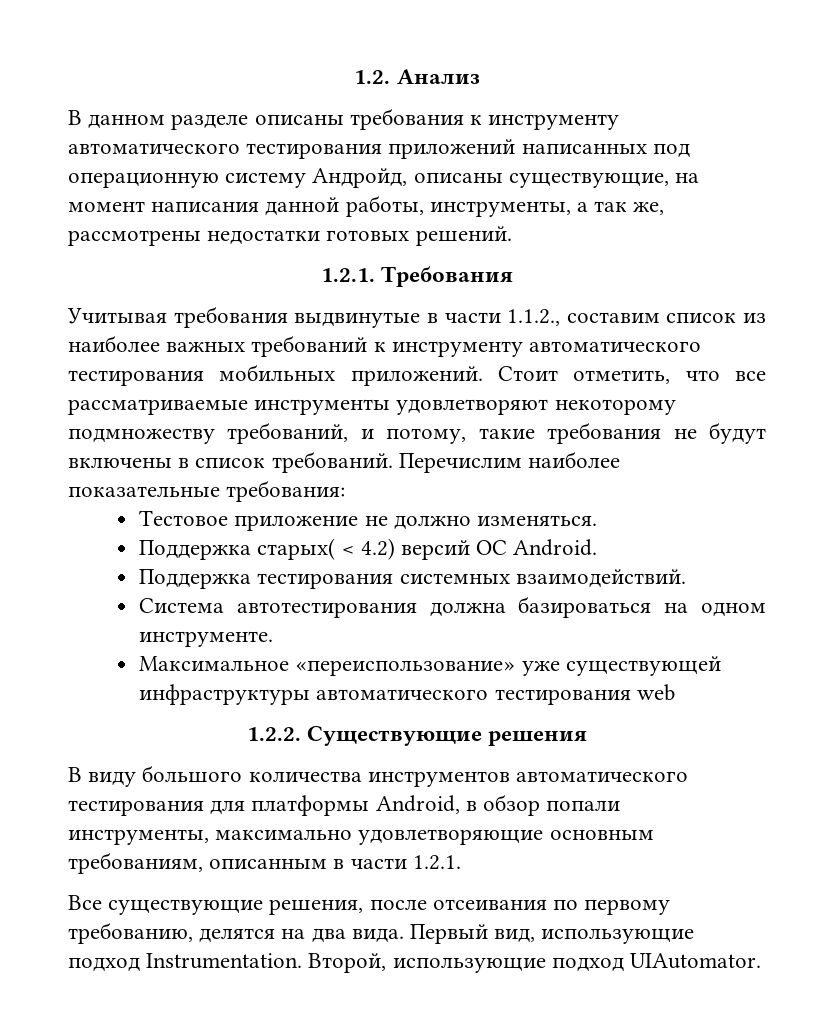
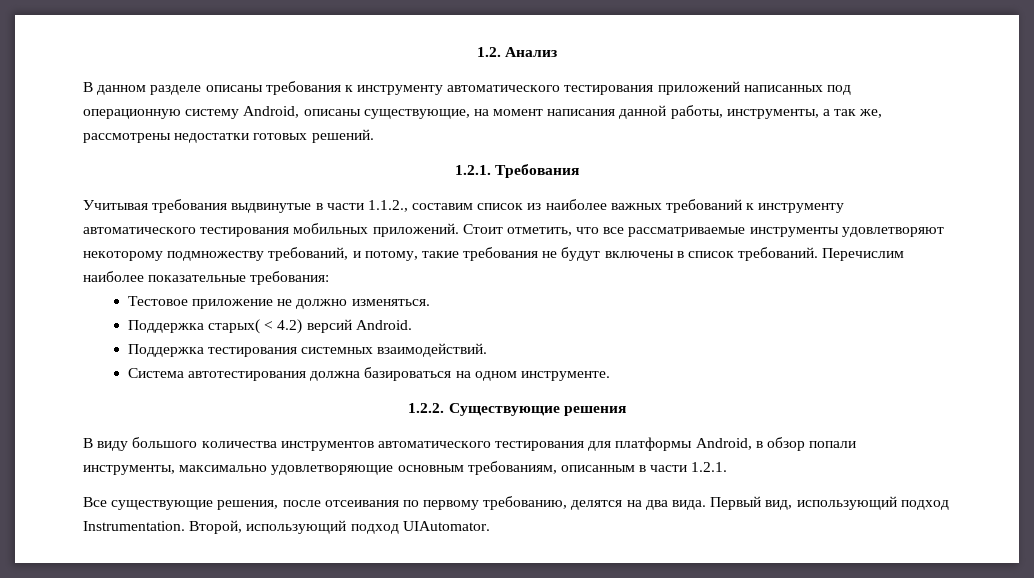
[312,168,408,188] Андройд, -> [243,106,300,118] Android,
[476,540,508,555] ОС -> (352, 326) none
[139,656,721,676] [139,684,675,705] // Максимальное «переиспользование» уже существующей инфраструктуры автоматического тестирования web -> (610, 376) none
[541,928,695,944] использующие -> [796,496,897,510] использующий
[392,957,546,973] использующие -> [246,520,347,534] использующий

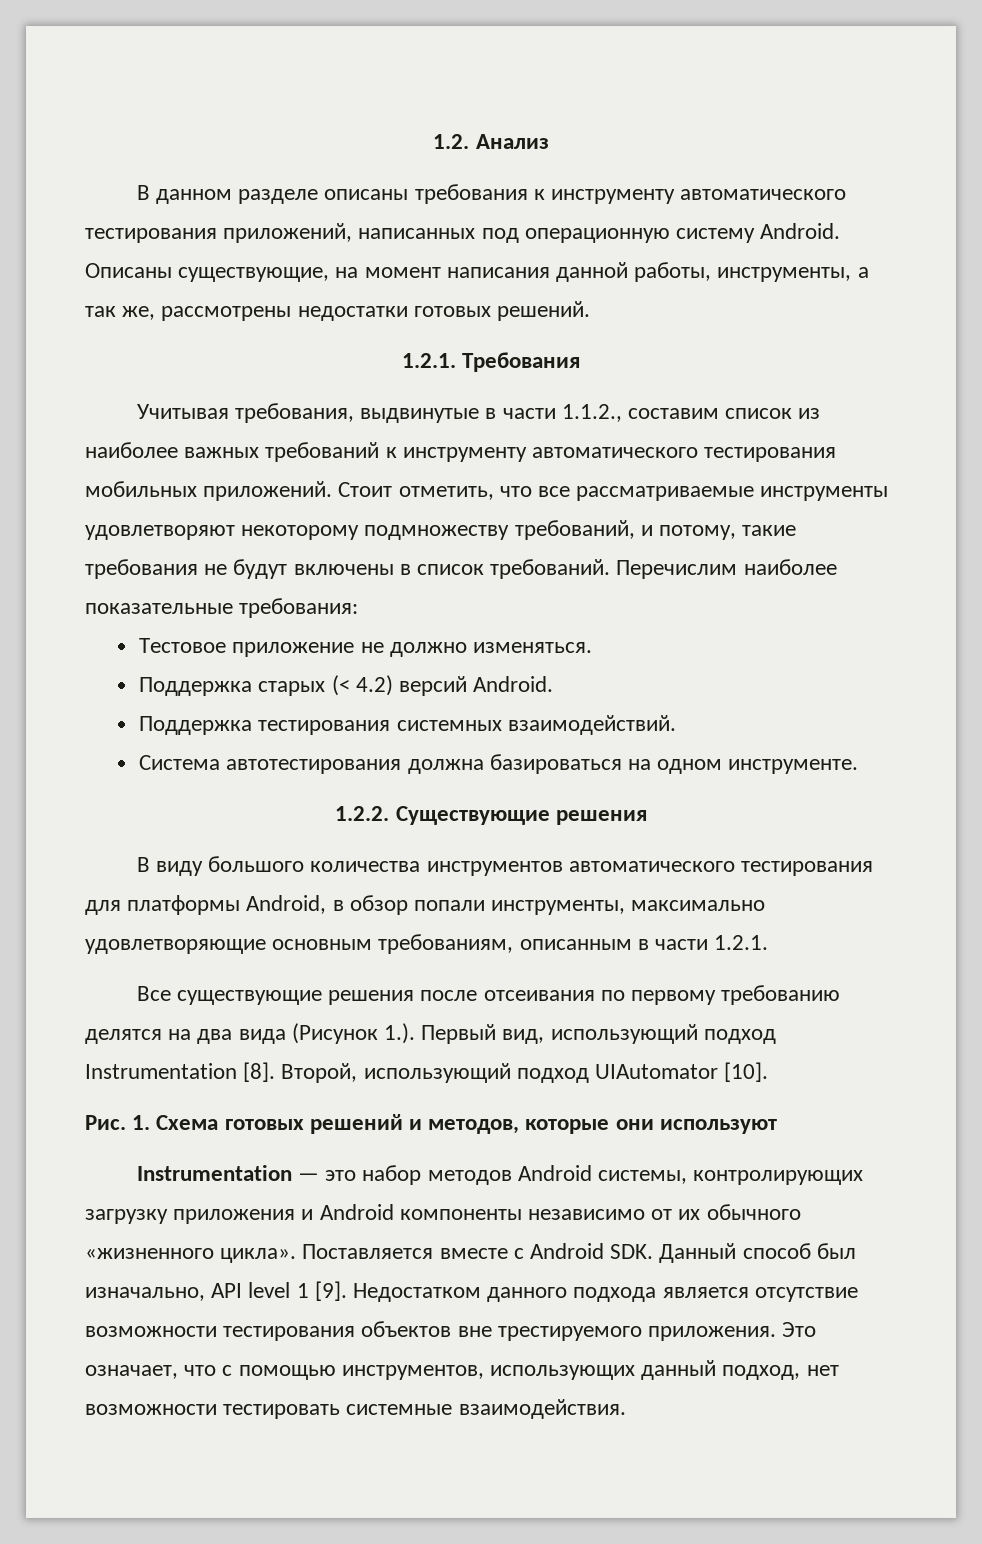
[657,81,740,95] приложений -> [223,223,353,243] приложений,
[243,106,361,118] Android, описаны -> [760,223,841,239] [85,263,172,278] Android. Описаны
[152,199,228,213] требования -> [234,403,354,423] требования,
[208,319,274,334] старых( < -> [258,675,350,696] старых (<
[217,500,279,510] решения, -> [328,990,415,1005] решения
[483,496,568,510] требованию, -> [721,985,841,1005] требованию
[672,500,707,510] вида. -> [238,1023,416,1044] вида (Рисунок 1.).
[83,521,185,531] Instrumentation. -> [85,1062,276,1082] Instrumentation [8].
[402,521,490,531] UIAutomator. -> [595,1062,769,1082] [85,1114,777,1134] [136,1165,864,1185] [85,1204,801,1224] [85,1243,856,1263] [85,1281,858,1302] [85,1321,817,1341] [85,1360,839,1380] [85,1399,626,1419] UIAutomator [10]. // Рис. 1. Схема готовых решений и методов, которые они используют // Instrumentation — это набор методов Android системы, контролирующих загрузку приложения и Android компоненты независимо от их обычного «жизненного цикла». Поставляется вместе с Android SDK. Данный способ был изначально, API level 1 [9]. Недостатком данного подхода является отсутствие возможности тестирования объектов вне трестируемого приложения. Это означает, что с помощью инструментов, использующих данный подход, нет возможности тестировать системные взаимодействия.

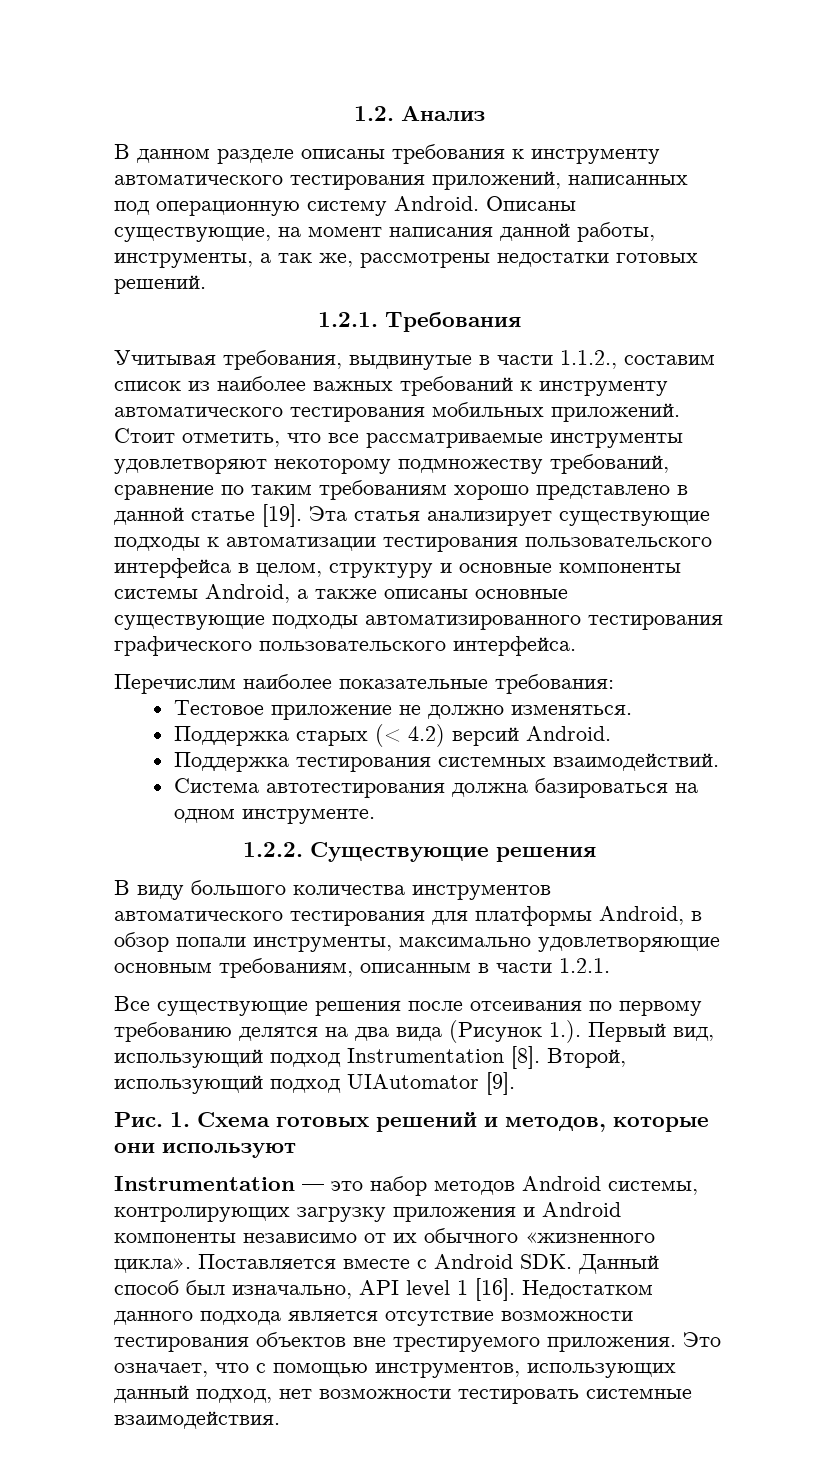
[640,525,797,540] [85,559,611,579] и потому, такие требования не будут включены в список требований. -> [114,480,688,500] [114,504,710,527] [114,537,712,552] [114,558,681,578] [114,584,568,603] [114,615,723,630] [114,636,576,656] сравнение по таким требованиям хорошо представлено в данной статье [19]. Эта статья анализирует существующие подходы к автоматизации тестирования пользовательского интерфейса в целом, структуру и основные компоненты системы Android, а также описаны основные существующие подходы автоматизированного тестирования графического пользовательского интерфейса. //
[724,1062,769,1082] [10]. -> [486,1072,515,1095] [9].
[314,1281,347,1301] [9]. -> [475,1278,515,1301] [16].

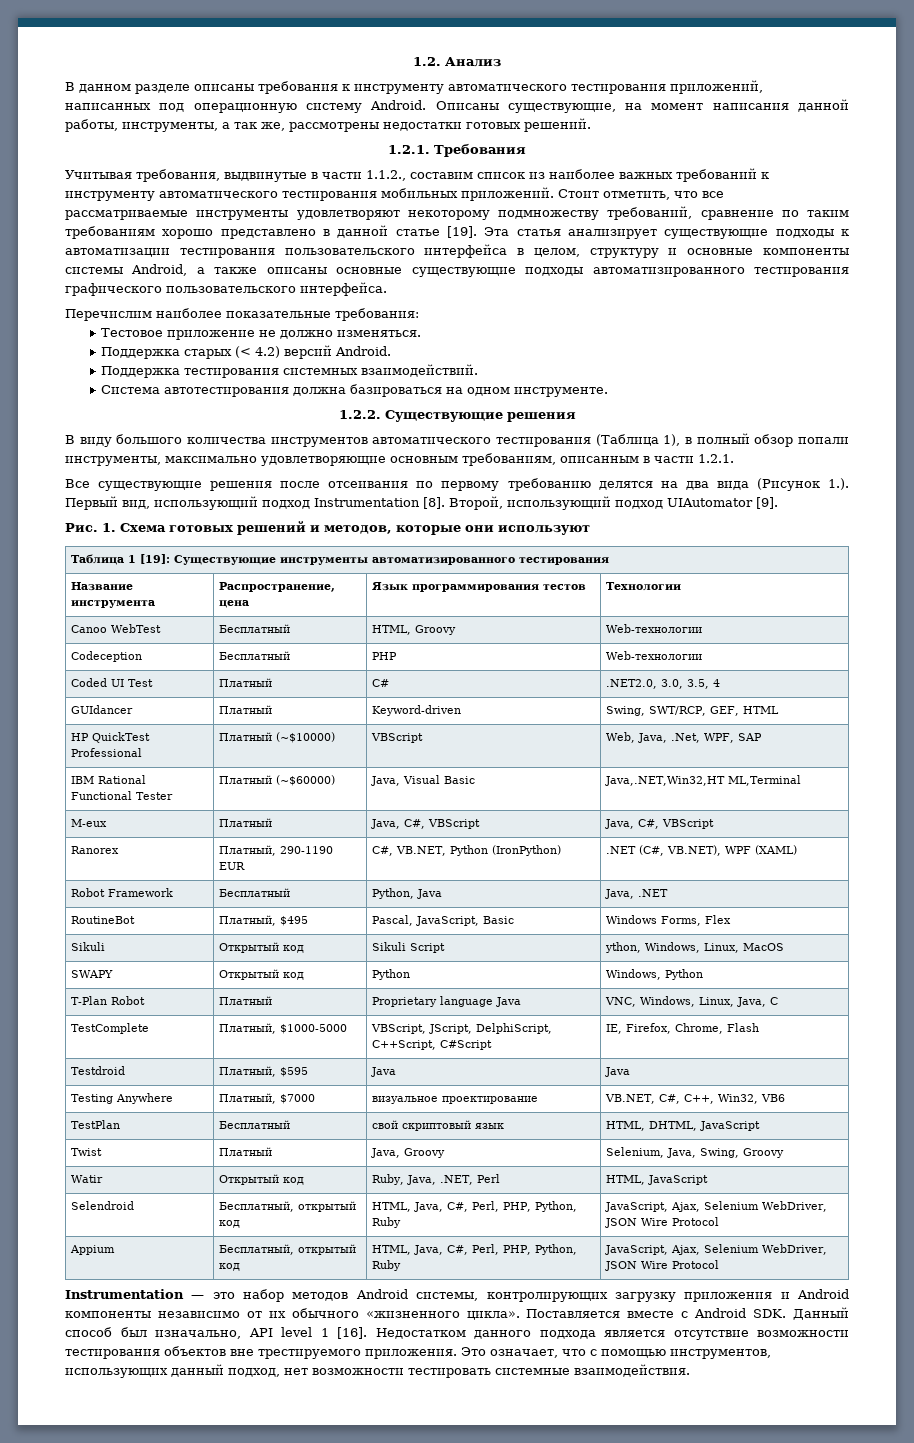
[432,906,702,926] для платформы Android, в -> [595,433,750,446] (Таблица 1), в полный
(296, 1150) none -> [71,554,610,565] [71,582,134,591] [71,600,156,608] [219,582,336,592] [219,600,250,608] [372,582,587,592] [606,582,682,591] [71,624,162,633] [219,624,291,633] [372,625,457,635] [606,624,703,633] [71,651,143,662] [219,651,291,660] [372,652,398,660] [606,651,703,660] [71,678,154,687] [219,678,273,687] [372,679,390,687] [606,679,721,689] [71,705,134,714] [219,705,273,714] [372,705,462,716] [606,706,780,716] [71,732,151,743] [71,748,143,757] [219,732,336,743] [371,733,424,743] [606,732,763,743] [71,775,147,784] [71,791,174,800] [219,775,336,786] [371,775,476,786] [605,775,802,786] [71,819,108,827] [219,818,273,827] [371,819,481,829] [605,819,715,829] [71,846,120,854] [219,845,334,856] [219,862,246,870] [372,845,562,856] [606,845,798,856] [71,888,174,897] [219,888,291,897] [372,888,443,899] [605,889,669,899] [71,916,136,924] [219,915,309,926] [372,915,515,926] [606,915,732,926] [71,942,106,951] [219,942,305,953] [372,942,446,953] [605,942,785,953] [71,970,114,978] [219,969,305,980] [372,969,411,980] [606,969,704,980] [71,996,146,1005] [219,996,273,1005] [372,996,522,1007] [605,996,779,1007] [71,1023,150,1034] [219,1023,348,1034] [371,1023,553,1034] [372,1040,493,1050] [606,1023,760,1034] [71,1066,126,1075] [219,1066,309,1077] [371,1067,397,1077] [605,1067,631,1077] [71,1093,174,1104] [219,1093,316,1104] [372,1096,539,1104] [605,1094,786,1104] [71,1120,121,1129] [219,1120,291,1129] [372,1120,505,1131] [606,1121,761,1131] [71,1148,103,1156] [219,1147,273,1156] [371,1148,446,1158] [606,1147,785,1158] [71,1175,104,1183] [219,1174,305,1185] [372,1174,501,1185] [606,1175,709,1185] [71,1201,135,1210] [219,1201,357,1212] [219,1220,241,1228] [372,1201,578,1212] [372,1217,402,1228] [605,1201,828,1212] [605,1217,720,1228] [70,1245,116,1255] [219,1244,357,1255] [219,1263,241,1271] [372,1244,578,1255] [372,1260,402,1271] [605,1244,828,1255] [605,1260,720,1271] // Tаблица 1 [19]: Существующие инструменты автоматизированного тестирования // Название инструмента | Распространение, цена | Язык программирования тестов | Технологии // Canoo WebTest | Бесплатный | HTML, Groovy | Web-технологии // Codeception | Бесплатный | PHP | Web-технологии // Coded UI Test | Платный | C# | .NET2.0, 3.0, 3.5, 4 // GUIdancer | Платный | Keyword-driven | Swing, SWT/RCP, GEF, HTML // HP QuickTest Professional | Платный (~$10000) | VBScript | Web, Java, .Net, WPF, SAP // IBM Rational Functional Tester | Платный (~$60000) | Java, Visual Basic | Java,.NET,Win32,HT ML,Terminal // M-eux | Платный | Java, C#, VBScript | Java, C#, VBScript // Ranorex | Платный, 290-1190 EUR | C#, VB.NET, Python (IronPython) | .NET (C#, VB.NET), WPF (XAML) // Robot Framework | Бесплатный | Python, Java | Java, .NET // RoutineBot | Платный, $495 | Pascal, JavaScript, Basic | Windows Forms, Flex // Sikuli | Открытый код | Sikuli Script | ython, Windows, Linux, MacOS // SWAPY | Открытый код | Python | Windows, Python // T-Plan Robot | Платный | Proprietary language Java | VNC, Windows, Linux, Java, C // TestComplete | Платный, $1000-5000 | VBScript, JScript, DelphiScript, C++Script, C#Script | IE, Firefox, Chrome, Flash // Testdroid | Платный, $595 | Java | Java // Testing Anywhere | Платный, $7000 | визуальное проектирование | VB.NET, C#, C++, Win32, VB6 // TestPlan | Бесплатный | свой скриптовый язык | HTML, DHTML, JavaScript // Twist | Платный | Java, Groovy | Selenium, Java, Swing, Groovy // Watir | Открытый код | Ruby, Java, .NET, Perl | HTML, JavaScript // Selendroid | Бесплатный, открытый код | HTML, Java, C#, Perl, PHP, Python, Ruby | JavaScript, Ajax, Selenium WebDriver, JSON Wire Protocol // Appium | Бесплатный, открытый код | HTML, Java, C#, Perl, PHP, Python, Ruby | JavaScript, Ajax, Selenium WebDriver, JSON Wire Protocol

